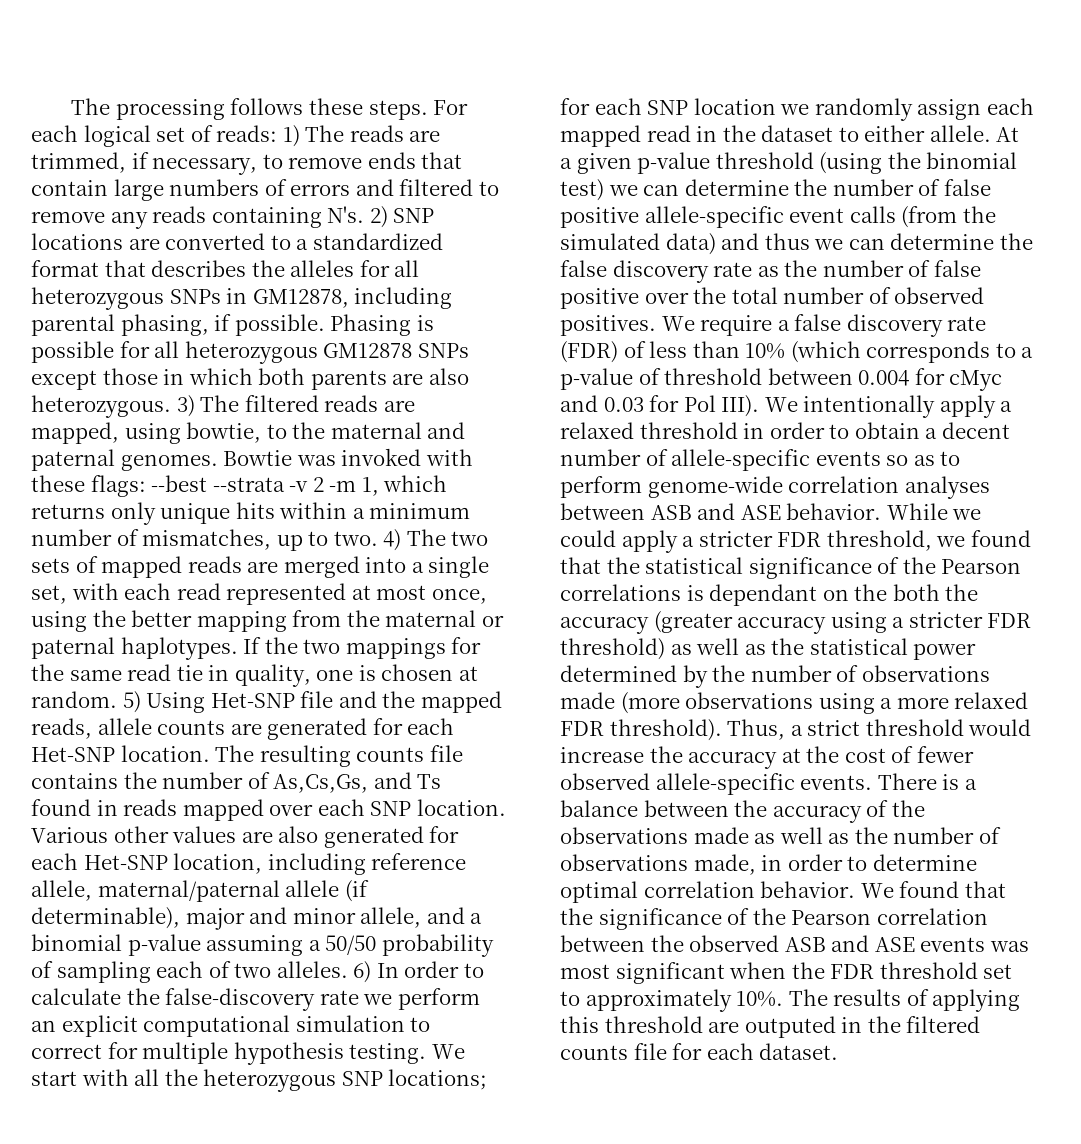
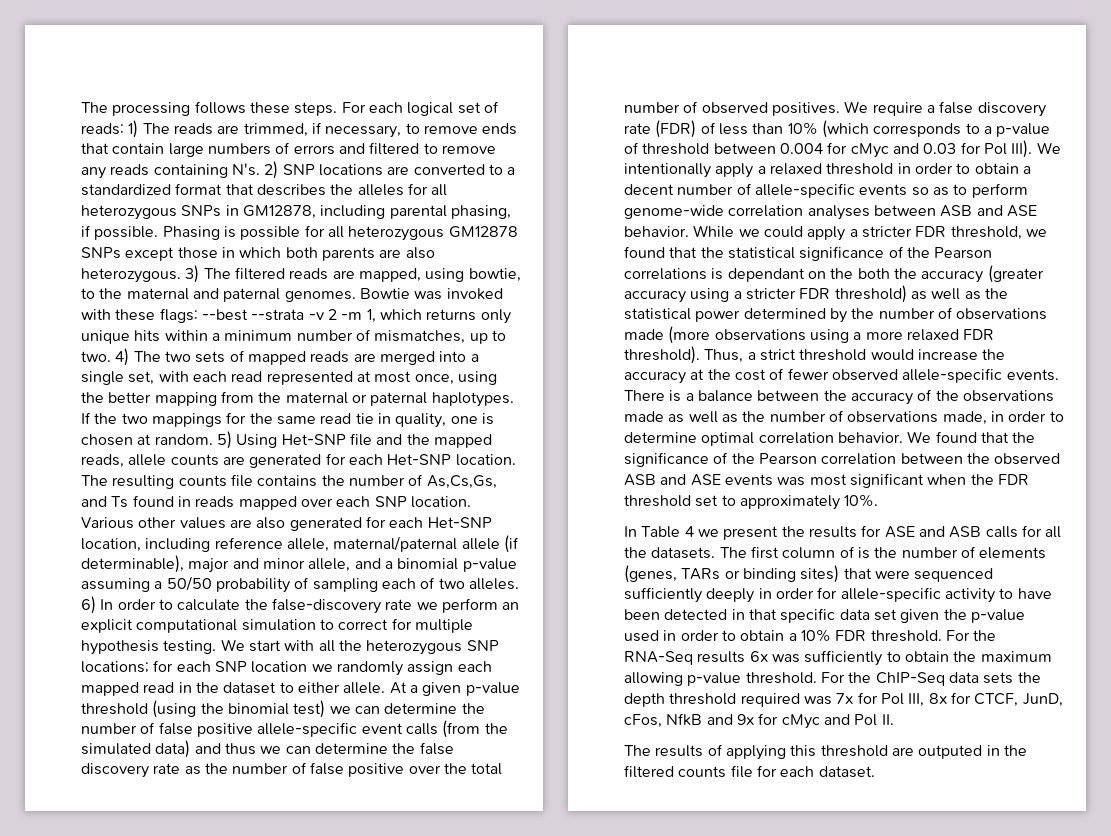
(784, 999) none -> [624,525,1062,540] [624,546,1047,559] [624,565,994,583] [624,587,1052,603] [624,608,1025,623] [624,629,997,642] [624,650,1052,666] [624,672,1041,686] [624,692,1063,707] [624,713,894,729] // In Table 4 we present the results for ASE and ASB calls for all the datasets. The first column of is the number of elements (genes, TARs or binding sites) that were sequenced sufficiently deeply in order for allele-specific activity to have been detected in that specific data set given the p-value used in order to obtain a 10% FDR threshold. For the RNA-Seq results 6x was sufficiently to obtain the maximum allowing p-value threshold. For the ChIP-Seq data sets the depth threshold required was 7x for Pol III, 8x for CTCF, JunD, cFos, NfkB and 9x for cMyc and Pol II. //

